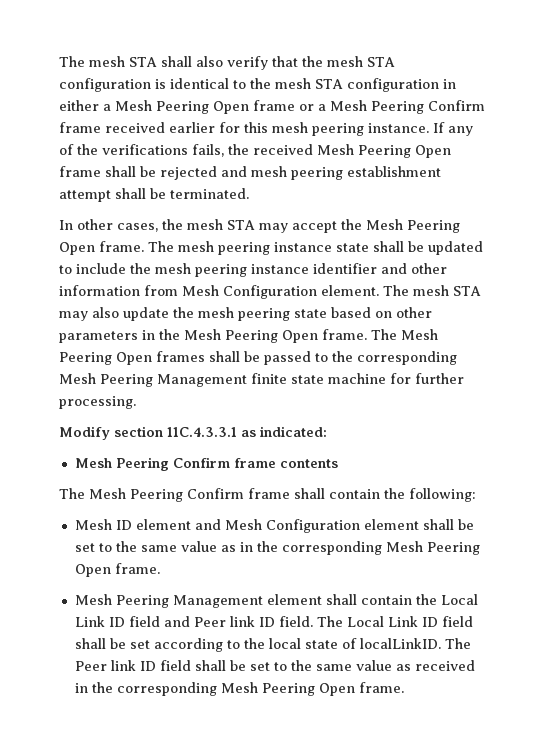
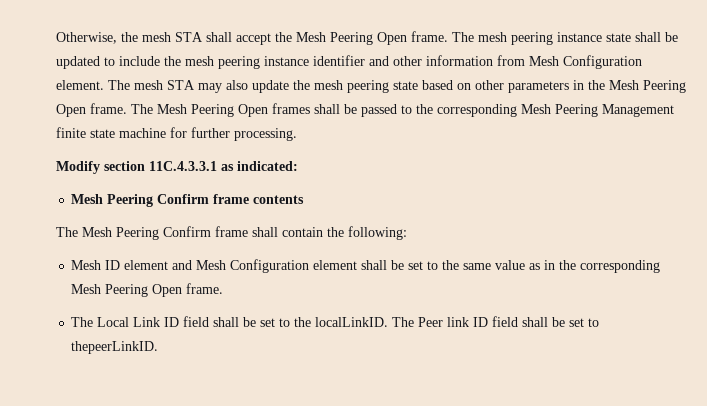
[59,56,85,67] The -> [56,32,138,44] Otherwise, the
[196,56,395,70] [59,78,456,92] [59,100,485,114] [59,122,473,136] [59,144,451,158] [59,166,441,180] [59,188,249,202] [59,219,288,233] also verify that the mesh STA configuration is identical to the mesh STA configuration in either a Mesh Peering Open frame or a Mesh Peering Confirm frame received earlier for this mesh peering instance. If any of the verifications fails, the received Mesh Peering Open frame shall be rejected and mesh peering establishment attempt shall be terminated. // In other cases, the mesh STA may -> (232, 37) none
[74,594,478,608] [74,616,313,627] Mesh Peering Management element shall contain the Local Link ID field and Peer link ID field. -> (224, 288) none
[153,638,357,652] according to the local state of -> [279,317,312,327] to the
[290,660,475,671] [74,682,404,696] the same value as received in the corresponding Mesh Peering Open frame. -> [71,341,159,354] thepeerLinkID.

